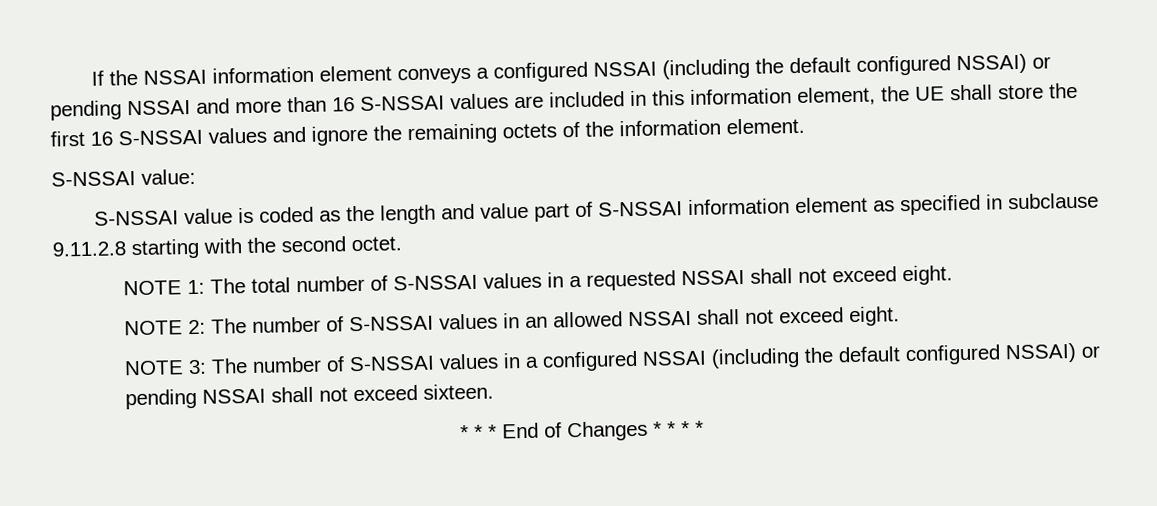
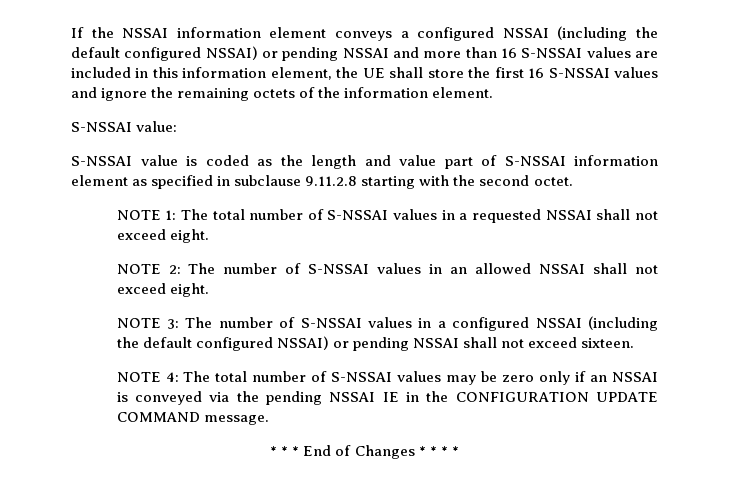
(494, 391) none -> [116,371,658,385] [116,391,658,405] [116,412,269,425] // NOTE 4: The total number of S-NSSAI values may be zero only if an NSSAI is conveyed via the pending NSSAI IE in the CONFIGURATION UPDATE COMMAND message.

